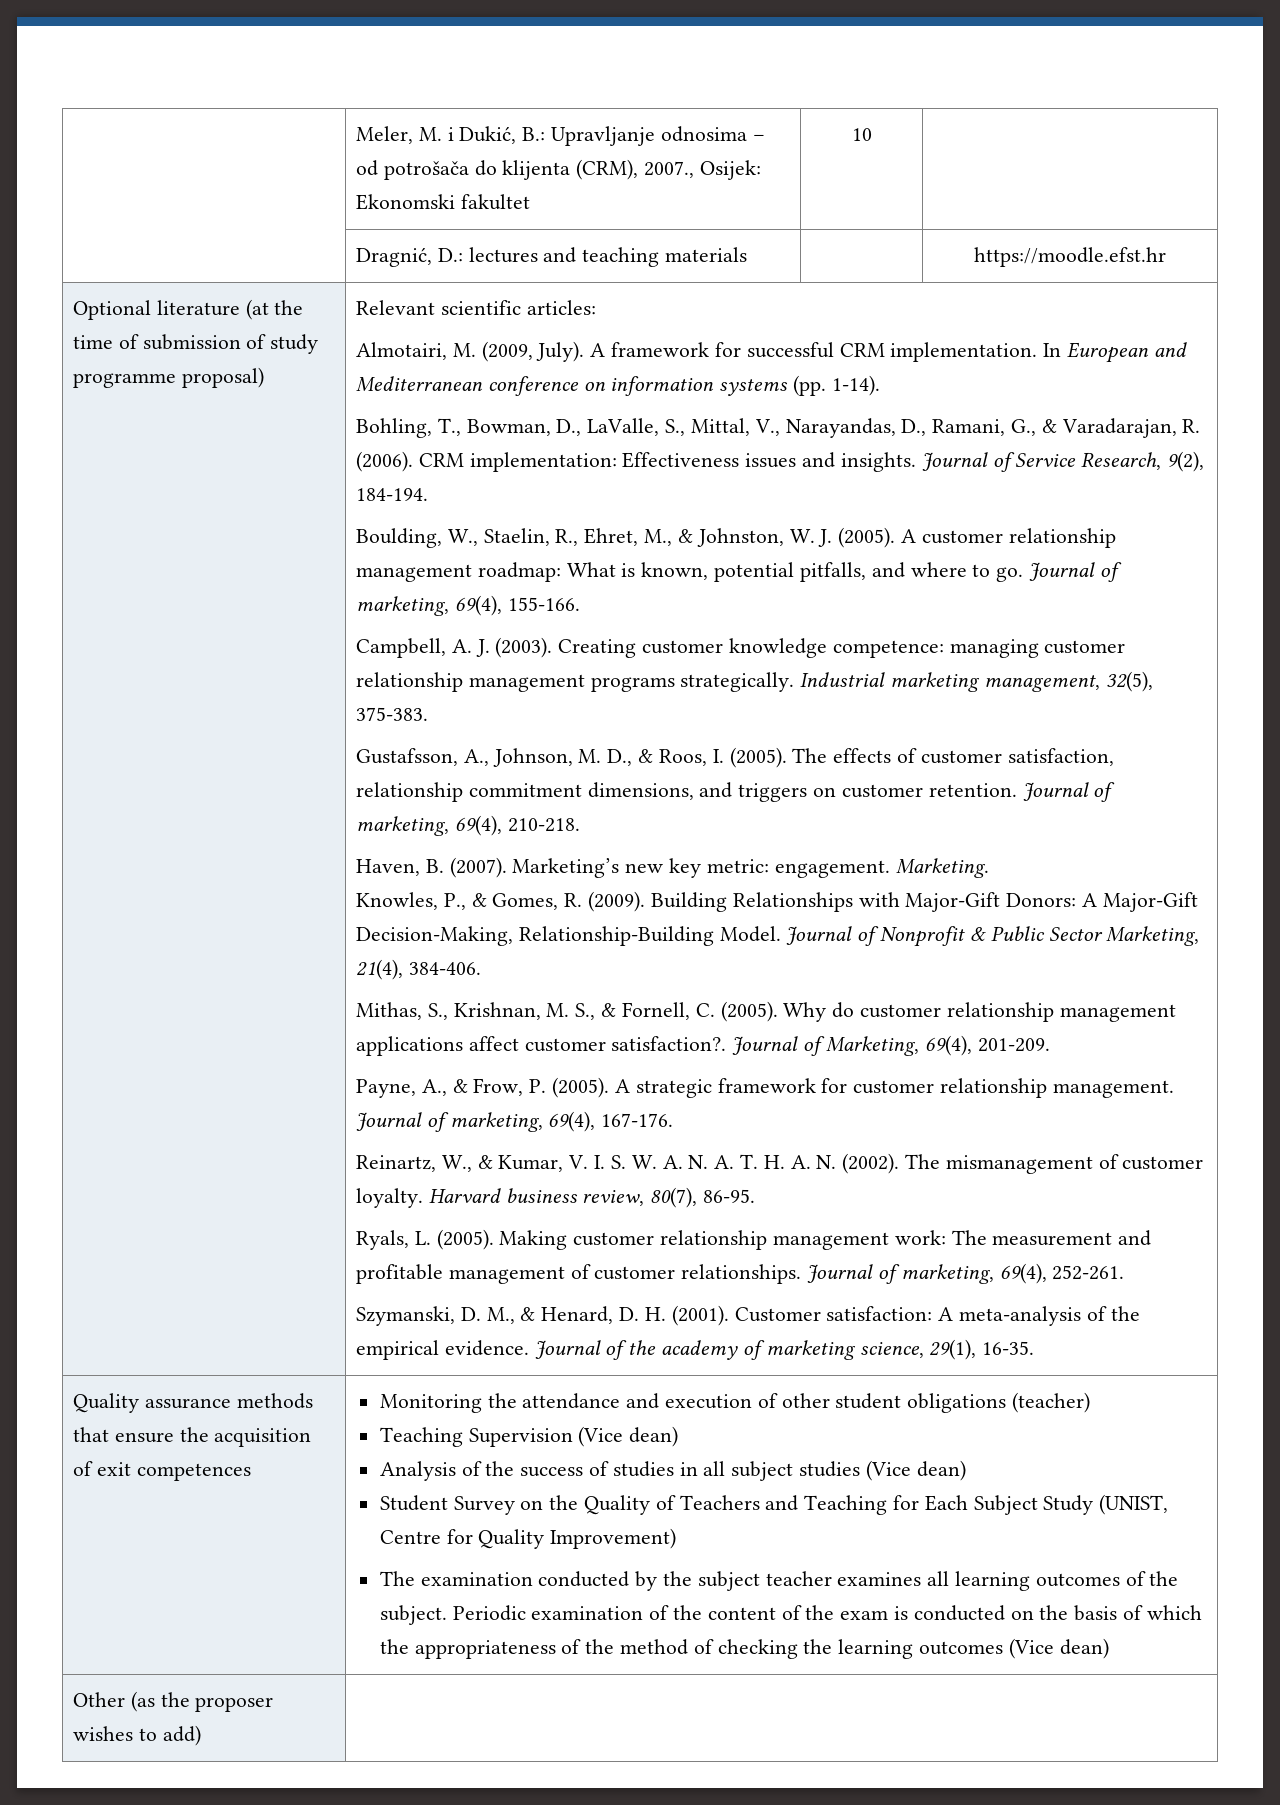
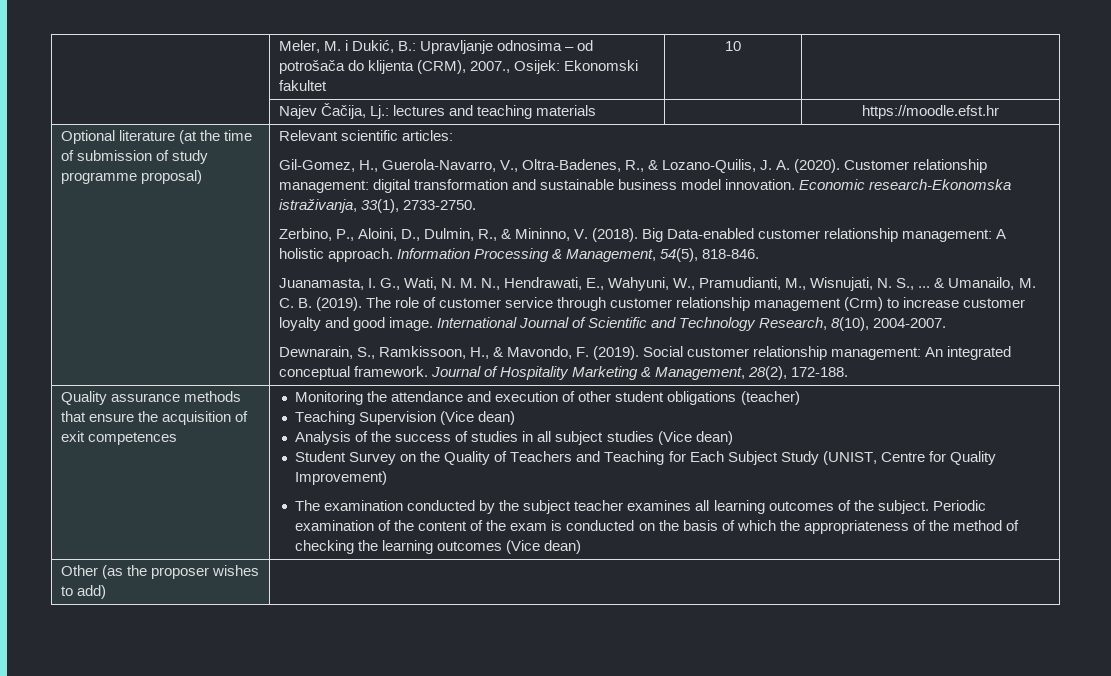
[356,247,463,267] Dragnić, D.: -> [278,103,389,119] Najev Čačija, Lj.:
[356,341,1187,363] [356,375,880,396] [356,418,1201,438] [356,451,1204,472] [356,488,429,501] [356,527,1116,548] [356,562,1122,582] [356,595,580,616] [356,637,1126,658] [356,671,1153,692] [356,707,429,721] [356,747,1114,768] [356,782,1116,802] [356,815,580,836] [356,857,989,878] [356,891,1198,912] [356,926,1200,947] [356,959,481,980] [356,1001,1176,1022] [356,1035,1050,1056] [356,1077,1174,1098] [356,1111,674,1132] [356,1153,1204,1174] [356,1187,756,1208] [356,1229,1152,1250] [356,1263,1125,1284] [356,1305,1140,1326] [356,1339,1035,1360] Almotairi, M. (2009, July). A framework for successful CRM implementation. In European and Mediterranean conference on information systems (pp. 1-14). // Bohling, T., Bowman, D., LaValle, S., Mittal, V., Narayandas, D., Ramani, G., & Varadarajan, R. (2006). CRM implementation: Effectiveness issues and insights. Journal of Service Research, 9(2), 184-194. // Boulding, W., Staelin, R., Ehret, M., & Johnston, W. J. (2005). A customer relationship management roadmap: What is known, potential pitfalls, and where to go. Journal of marketing, 69(4), 155-166. // Campbell, A. J. (2003). Creating customer knowledge competence: managing customer relationship management programs strategically. Industrial marketing management, 32(5), 375-383. // Gustafsson, A., Johnson, M. D., & Roos, I. (2005). The effects of customer satisfaction, relationship commitment dimensions, and triggers on customer retention. Journal of marketing, 69(4), 210-218. // Haven, B. (2007). Marketing’s new key metric: engagement. Marketing. // Knowles, P., & Gomes, R. (2009). Building Relationships with Major‐Gift Donors: A Major‐Gift Decision‐Making, Relationship‐Building Model. Journal of Nonprofit & Public Sector Marketing, 21(4), 384-406. // Mithas, S., Krishnan, M. S., & Fornell, C. (2005). Why do customer relationship management applications affect customer satisfaction?. Journal of Marketing, 69(4), 201-209. // Payne, A., & Frow, P. (2005). A strategic framework for customer relationship management. Journal of marketing, 69(4), 167-176. // Reinartz, W., & Kumar, V. I. S. W. A. N. A. T. H. A. N. (2002). The mismanagement of customer loyalty. Harvard business review, 80(7), 86-95. // Ryals, L. (2005). Making customer relationship management work: The measurement and profitable management of customer relationships. Journal of marketing, 69(4), 252-261. // Szymanski, D. M., & Henard, D. H. (2001). Customer satisfaction: A meta-analysis of the empirical evidence. Journal of the academy of marketing science, 29(1), 16-35. -> [278,159,988,173] [278,179,1012,193] [278,199,476,213] [278,228,1007,242] [278,248,759,262] [278,277,1036,291] [278,297,1026,311] [278,317,947,331] [278,346,1012,360] [278,366,849,380] Gil-Gomez, H., Guerola-Navarro, V., Oltra-Badenes, R., & Lozano-Quilis, J. A. (2020). Customer relationship management: digital transformation and sustainable business model innovation. Economic research-Ekonomska istraživanja, 33(1), 2733-2750. // Zerbino, P., Aloini, D., Dulmin, R., & Mininno, V. (2018). Big Data-enabled customer relationship management: A holistic approach. Information Processing & Management, 54(5), 818-846. // Juanamasta, I. G., Wati, N. M. N., Hendrawati, E., Wahyuni, W., Pramudianti, M., Wisnujati, N. S., ... & Umanailo, M. C. B. (2019). The role of customer service through customer relationship management (Crm) to increase customer loyalty and good image. International Journal of Scientific and Technology Research, 8(10), 2004-2007. // Dewnarain, S., Ramkissoon, H., & Mavondo, F. (2019). Social customer relationship management: An integrated conceptual framework. Journal of Hospitality Marketing & Management, 28(2), 172-188.

